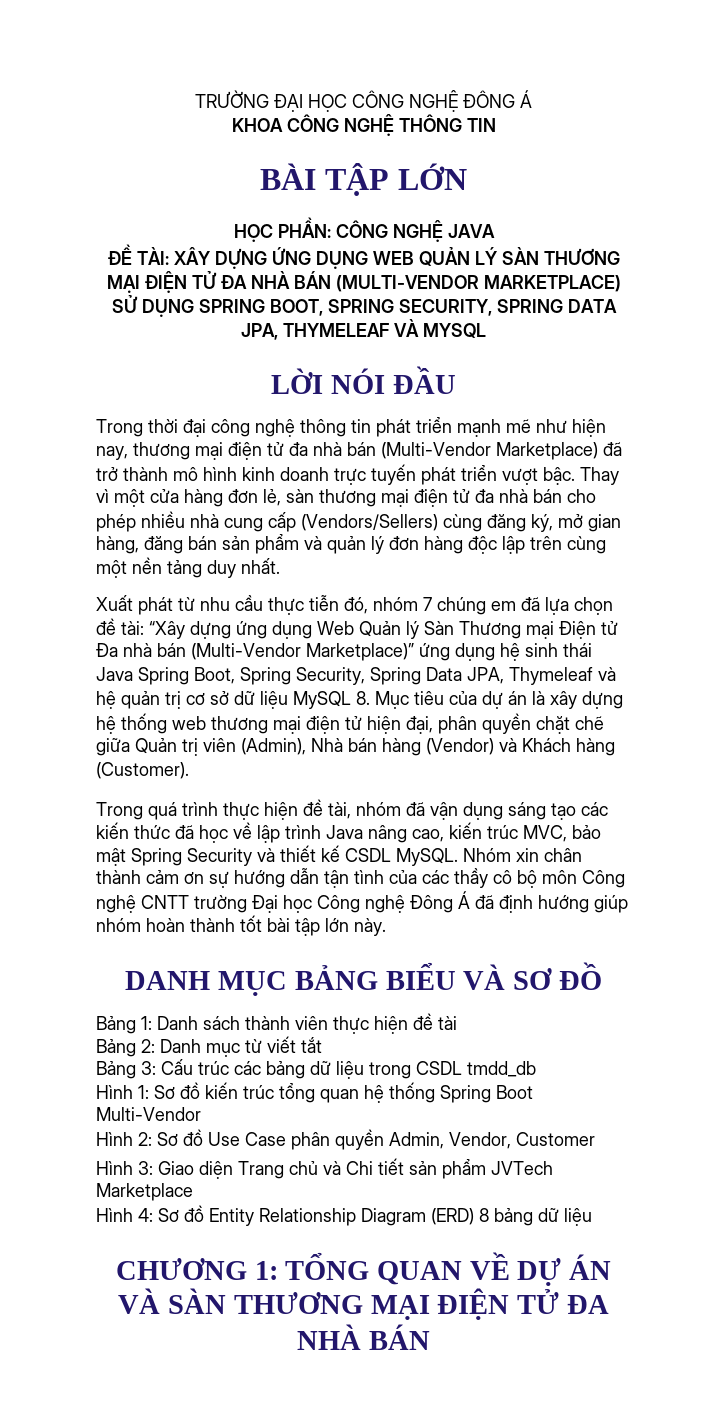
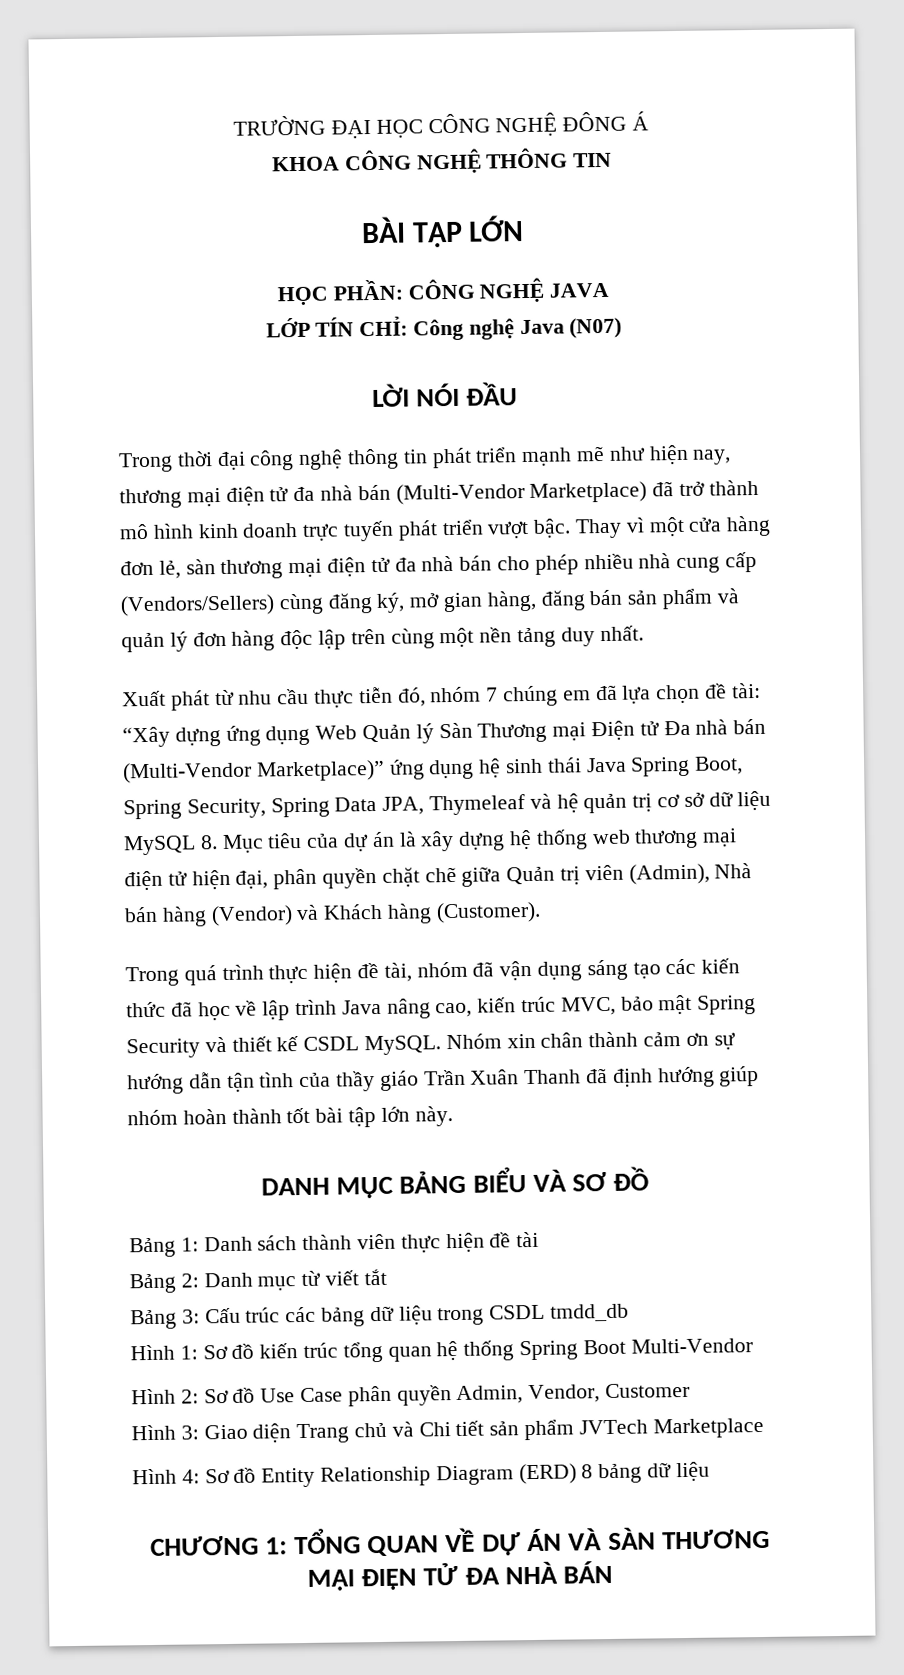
[107,244,620,269] [106,271,621,293] [111,295,617,317] [241,319,486,340] ĐỀ TÀI: XÂY DỰNG ỨNG DỤNG WEB QUẢN LÝ SÀN THƯƠNG MẠI ĐIỆN TỬ ĐA NHÀ BÁN (MULTI-VENDOR MARKETPLACE) SỬ DỤNG SPRING BOOT, SPRING SECURITY, SPRING DATA JPA, THYMELEAF VÀ MYSQL -> [265,316,623,341] LỚP TÍN CHỈ: Công nghệ Java (N07)
[422,868,625,888] [96,891,470,913] các thầy cô bộ môn Công nghệ CNTT trường Đại học Công nghệ Đông Á -> [336,1069,582,1092] thầy giáo Trần Xuân Thanh

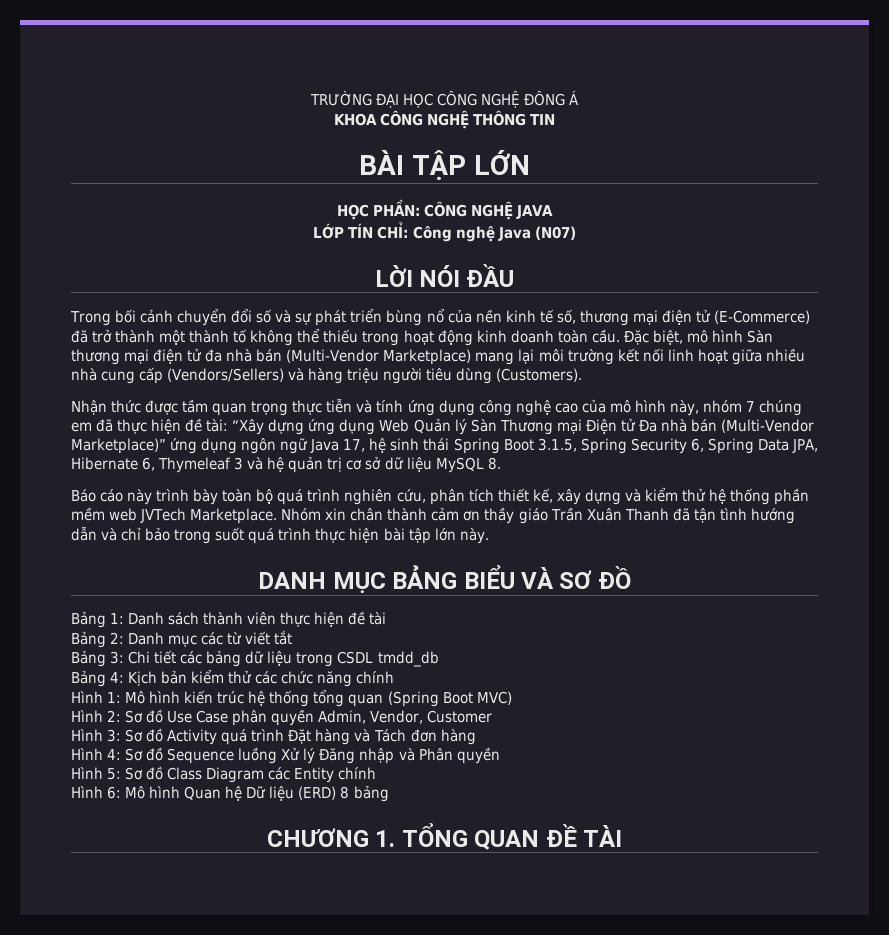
[176,444,732,471] thời đại công nghệ thông tin phát triển mạnh mẽ như hiện nay, -> [115,308,811,326] [71,328,773,346] bối cảnh chuyển đổi số và sự phát triển bùng nổ của nền kinh tế số, thương mại điện tử (E-Commerce) đã trở thành một thành tố không thể thiếu trong hoạt động kinh doanh toàn cầu. Đặc biệt, mô hình Sàn
[652,479,759,497] [119,515,772,542] [120,554,579,580] đã trở thành mô hình kinh doanh trực tuyến phát triển vượt bậc. Thay vì một cửa hàng đơn lẻ, sàn thương mại điện tử đa nhà bán cho phép -> [475,348,762,365] mang lại môi trường kết nối linh hoạt giữa
[278,588,739,615] [121,625,644,653] [122,686,426,711] cùng đăng ký, mở gian hàng, đăng bán sản phẩm và quản lý đơn hàng độc lập trên cùng một nền tảng duy nhất. // Xuất phát từ nhu cầu thực tiễn đó, -> [288,368,583,384] [71,398,699,416] và hàng triệu người tiêu dùng (Customers). // Nhận thức được tầm quan trọng thực tiễn và tính ứng dụng công nghệ cao của mô hình này,
[622,684,701,704] lựa chọn -> [117,419,182,434] thực hiện
[478,756,744,778] [123,794,527,820] hệ sinh thái Java Spring Boot, Spring Security, Spring Data JPA, Thymeleaf -> [241,438,818,454] [71,457,244,473] ngôn ngữ Java 17, hệ sinh thái Spring Boot 3.1.5, Spring Security 6, Spring Data JPA, Hibernate 6, Thymeleaf 3
[221,828,738,854] [124,863,753,891] [124,901,541,927] [125,958,741,987] [126,994,757,1021] [126,1035,442,1059] Mục tiêu của dự án là xây dựng hệ thống web thương mại điện tử hiện đại, phân quyền chặt chẽ giữa Quản trị viên (Admin), Nhà bán hàng (Vendor) và Khách hàng (Customer). // Trong quá trình thực hiện đề tài, nhóm đã vận dụng sáng tạo các kiến thức đã học về lập trình Java nâng cao, kiến trúc MVC, bảo mật Spring Security và thiết kế CSDL MySQL. -> [71,487,810,505] [71,507,278,524] // Báo cáo này trình bày toàn bộ quá trình nghiên cứu, phân tích thiết kế, xây dựng và kiểm thử hệ thống phần mềm web JVTech Marketplace.
[713,1032,736,1050] [127,1072,332,1095] sự hướng dẫn tận tình của -> (481, 515) none
[612,1066,760,1088] [127,1107,311,1126] định hướng giúp nhóm hoàn thành tốt -> [693,508,795,524] [71,526,380,544] tận tình hướng dẫn và chỉ bảo trong suốt quá trình thực hiện
(297, 1283) none -> [201,632,224,645] các
[204,1307,281,1324] Cấu trúc -> [128,650,177,664] Chi tiết
[130,1338,753,1363] Hình 1: Sơ đồ kiến trúc tổng quan hệ thống Spring Boot Multi-Vendor -> [71,669,395,687] [71,689,512,707] Bảng 4: Kịch bản kiểm thử các chức năng chính // Hình 1: Mô hình kiến trúc hệ thống tổng quan (Spring Boot MVC)
[203,1417,764,1444] [132,1465,514,1488] Giao diện Trang chủ và Chi tiết sản phẩm JVTech Marketplace // Hình 4: Sơ đồ Entity Relationship Diagram -> [125,728,476,745] [71,747,500,764] [71,766,377,783] [71,786,295,801] Sơ đồ Activity quá trình Đặt hàng và Tách đơn hàng // Hình 4: Sơ đồ Sequence luồng Xử lý Đăng nhập và Phân quyền // Hình 5: Sơ đồ Class Diagram các Entity chính // Hình 6: Mô hình Quan hệ Dữ liệu
[647,1461,710,1482] dữ liệu -> (389, 793) none
[265,1537,288,1555] 1: -> [375,830,396,847] 1.
[445,1527,770,1556] [306,1560,614,1591] VỀ DỰ ÁN VÀ SÀN THƯƠNG MẠI ĐIỆN TỬ ĐA NHÀ BÁN -> [545,824,623,847] ĐỀ TÀI

